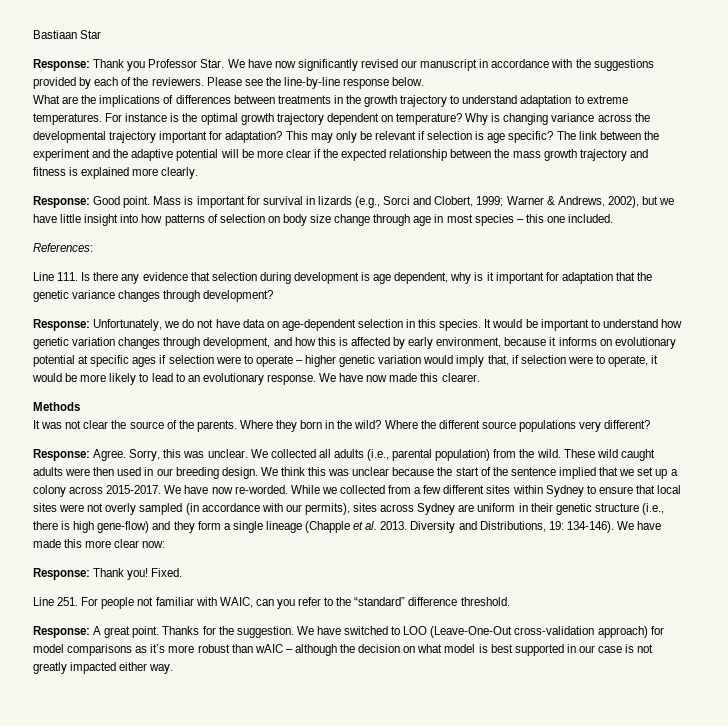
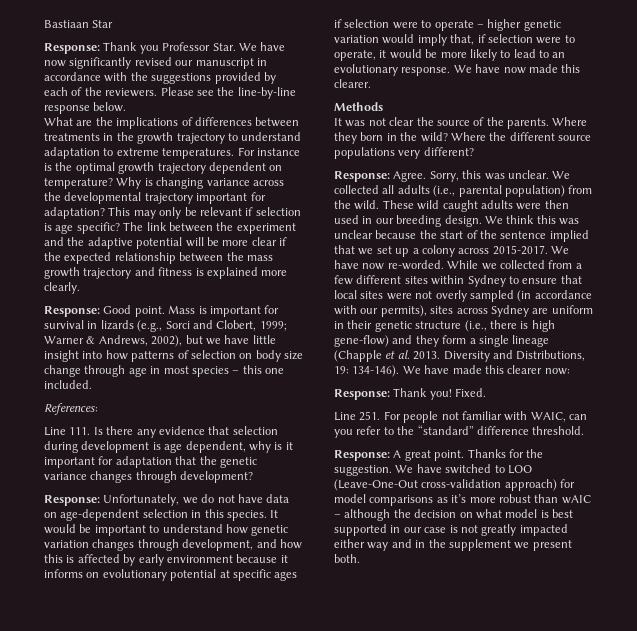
[436,337,502,348] environment, -> [166,555,233,563] environment
[85,539,140,548] more clear -> [507,365,543,374] clearer
[149,664,174,674] way. -> [367,539,572,551] [334,554,360,563] way and in the supplement we present both.

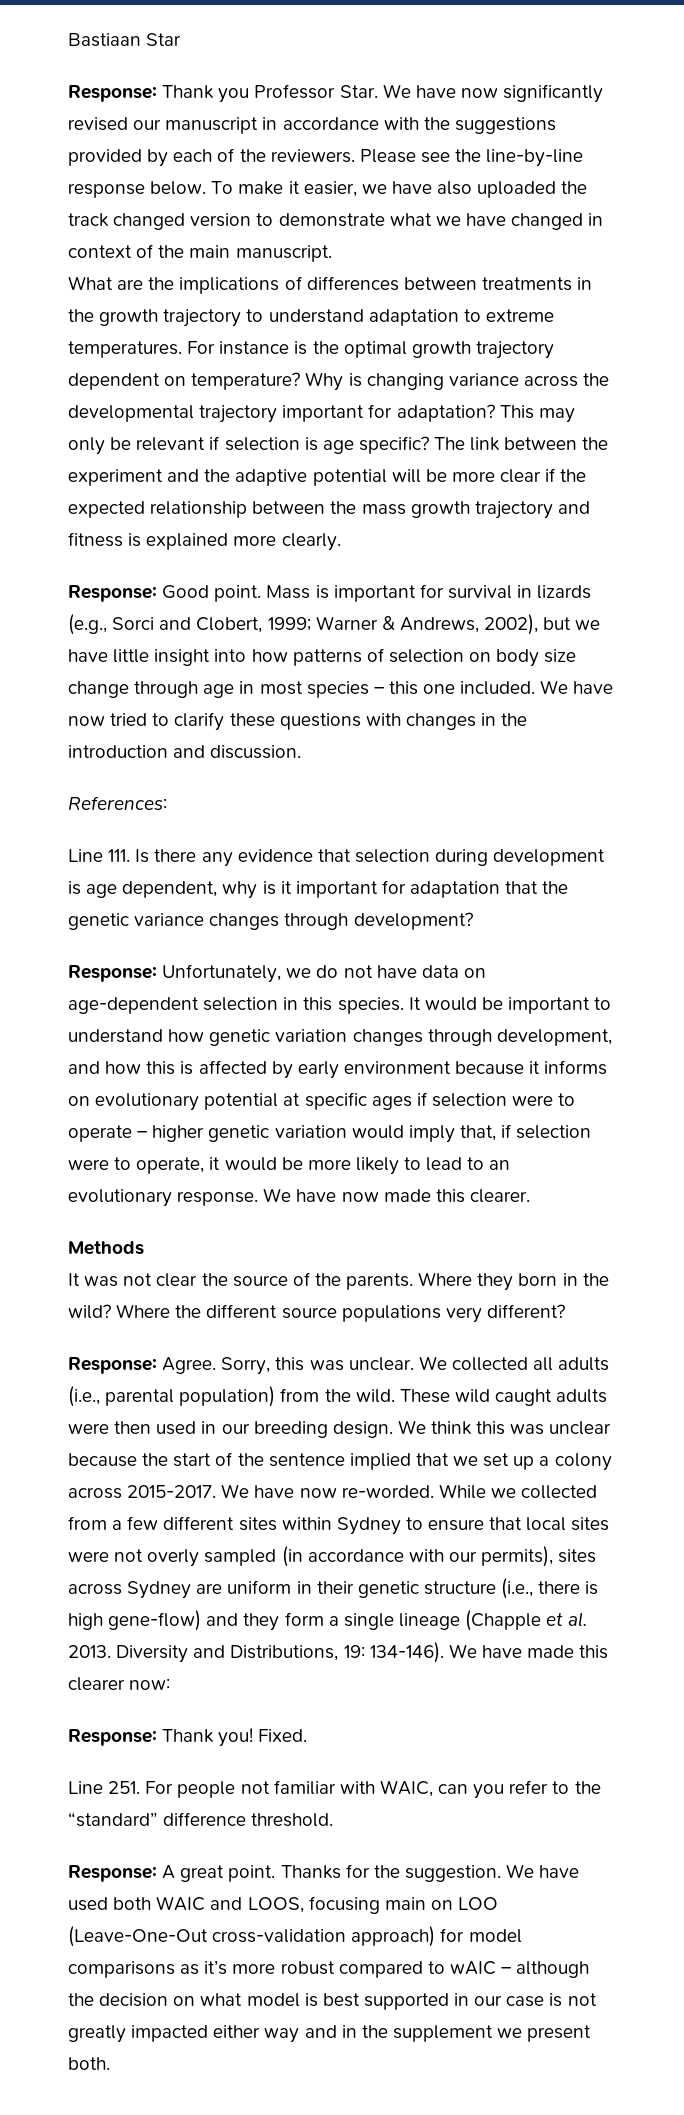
(127, 107) none -> [211,181,588,198] [68,213,604,230] [68,244,332,262] To make it easier, we have also uploaded the track changed version to demonstrate what we have changed in context of the main manuscript.
(92, 384) none -> [540,680,614,694] [68,712,528,731] [68,745,302,759] We have now tried to clarify these questions with changes in the introduction and discussion.
[445,464,505,474] switched to -> [68,1896,453,1914] used both WAIC and LOOS, focusing main on
[534,494,559,503] than -> [338,1961,445,1978] compared to

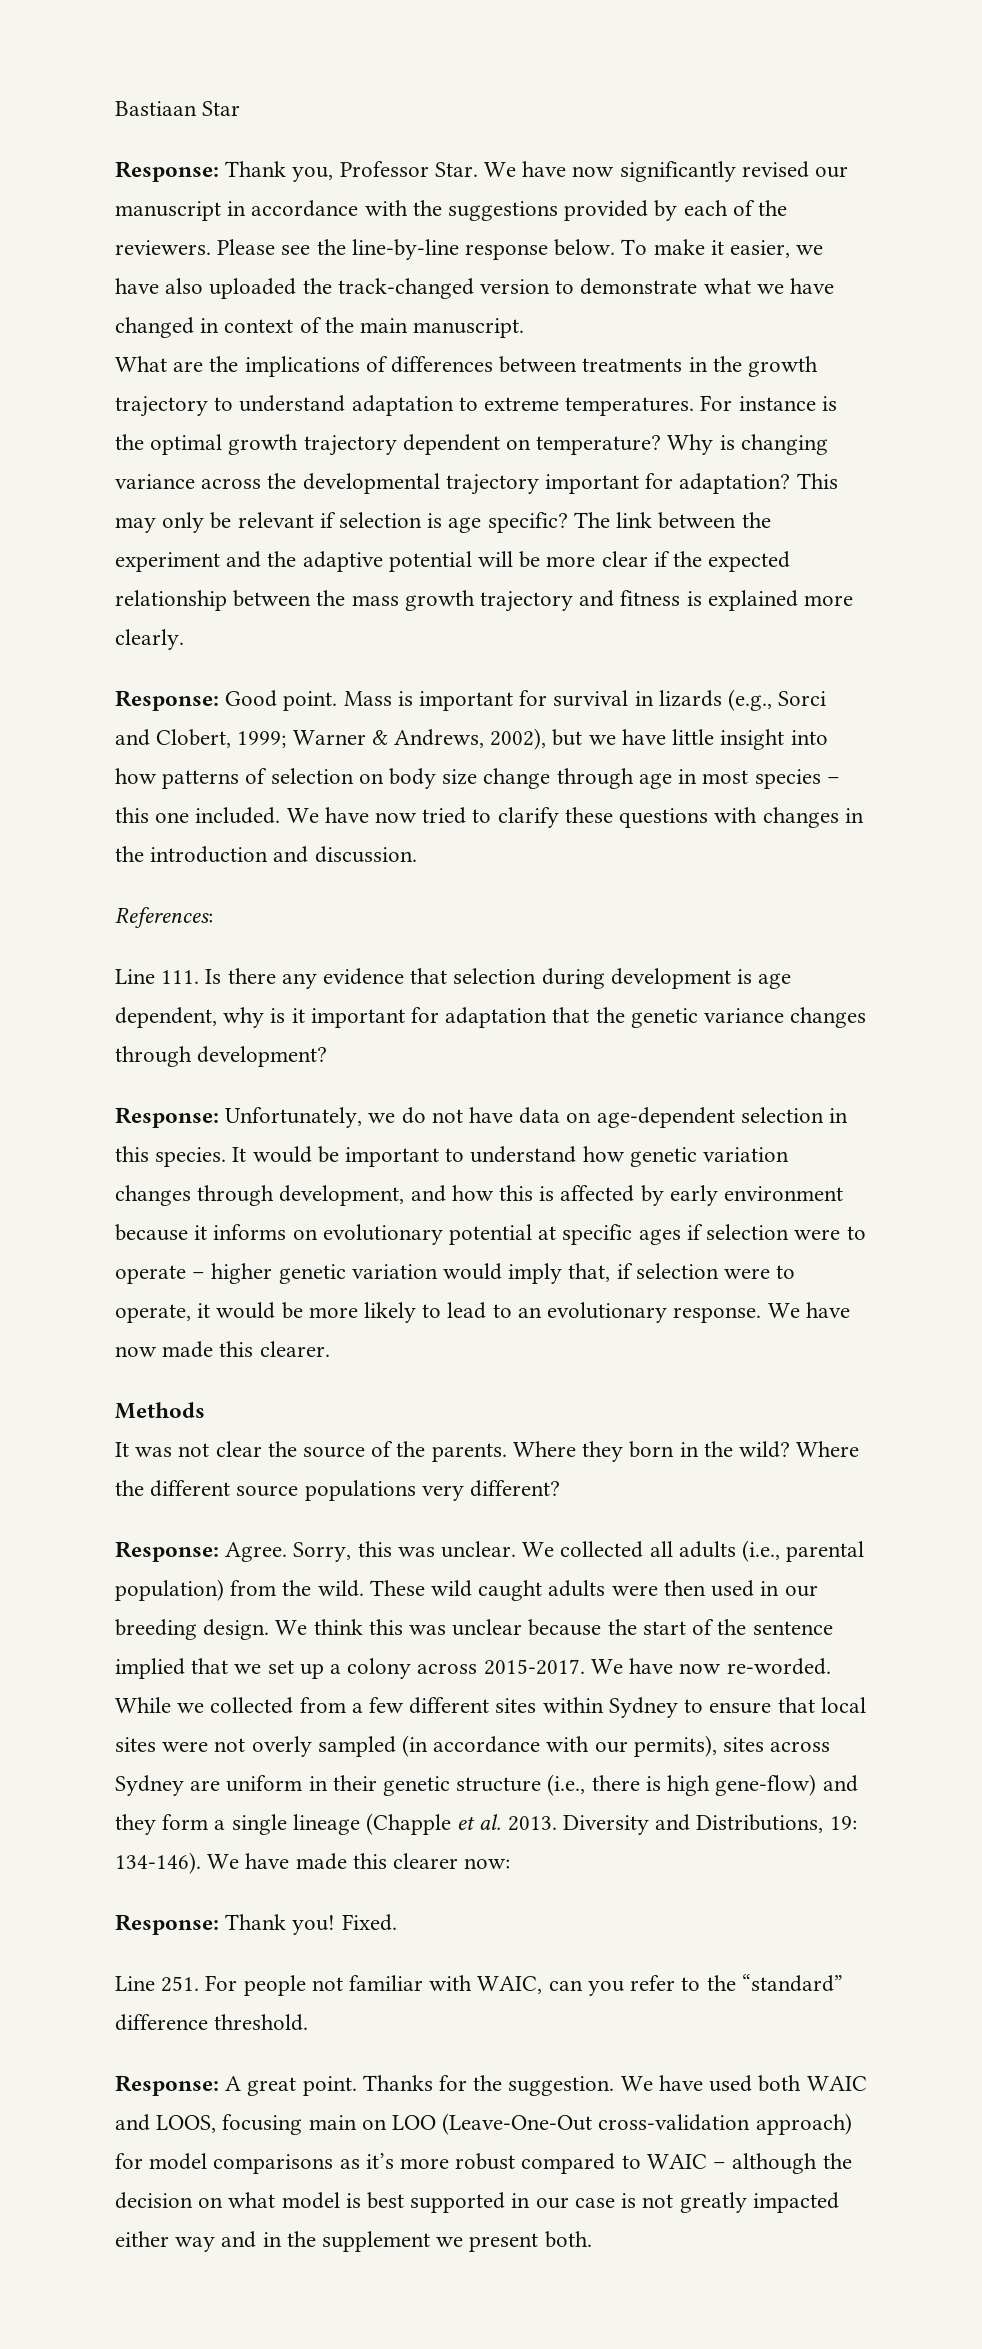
[218,88,250,103] you -> [292,167,334,182] you,
[68,213,186,230] track changed -> [337,278,474,299] track-changed
[449,1961,496,1975] wAIC -> [646,2154,707,2169] WAIC

